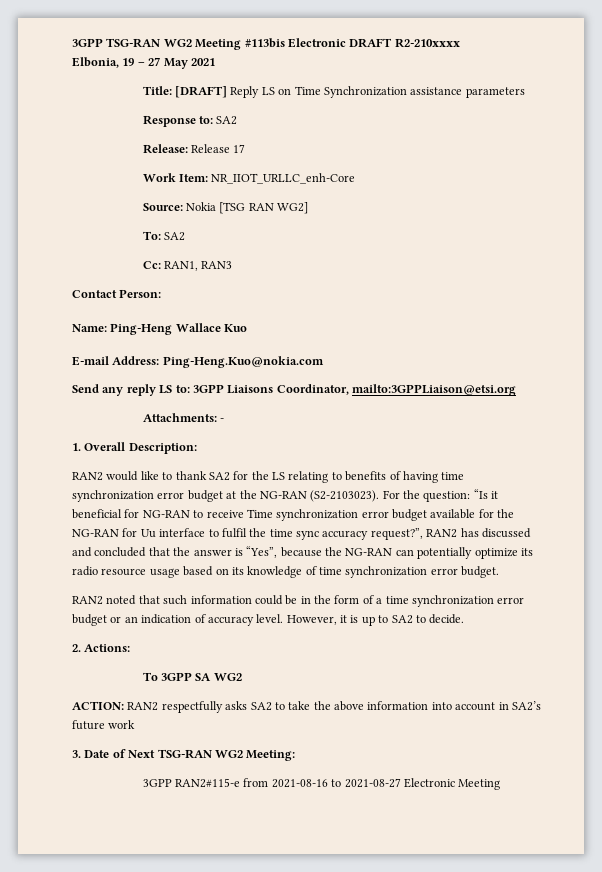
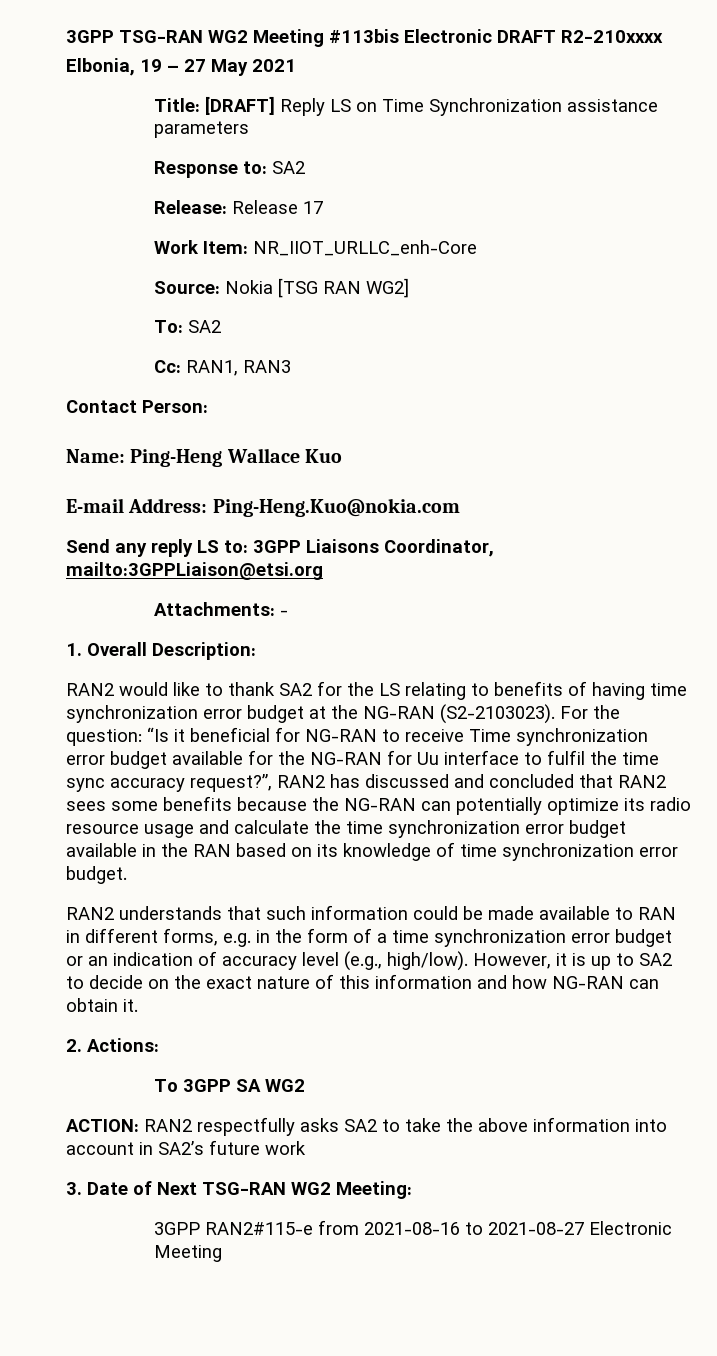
[173,546,278,558] the answer is “Yes”, -> [618,775,666,788] [66,796,232,811] RAN2 sees some benefits
(180, 573) none -> [199,820,626,838] [66,843,231,857] and calculate the time synchronization error budget available in the RAN
[106,595,137,605] noted -> [119,906,222,920] understands
(298, 600) none -> [488,906,676,920] [66,928,251,947] made available to RAN in different forms, e.g.
[256,614,284,623] level. -> [302,951,468,971] level (e.g., high/low).
[429,614,465,624] decide. -> [89,974,659,989] [66,998,138,1012] decide on the exact nature of this information and how NG-RAN can obtain it.

